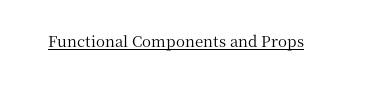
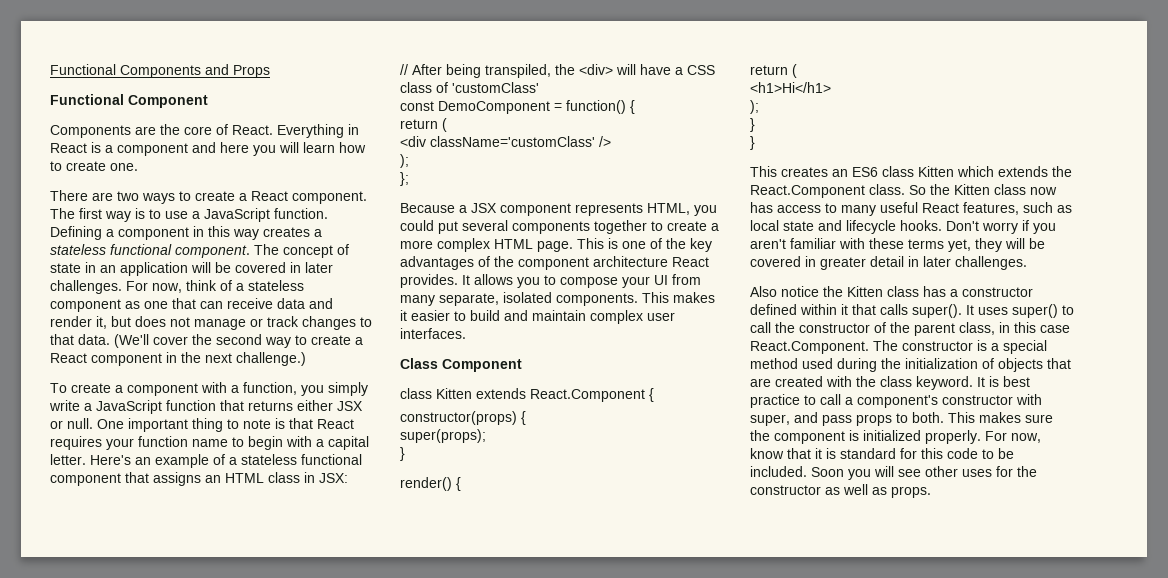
(305, 43) none -> [50,94,208,108] [50,124,359,138] [50,142,366,156] [50,161,138,171] [50,190,367,204] [50,208,328,222] [50,226,322,240] [50,244,349,258] [50,262,333,276] [50,280,304,294] [50,298,333,312] [50,316,372,330] [50,334,363,348] [50,352,306,366] [50,382,368,396] [49,400,363,414] [50,418,354,432] [50,436,369,450] [50,454,362,468] [50,472,348,486] [400,64,715,78] [400,82,539,93] [400,100,635,114] [400,118,447,132] [400,136,611,147] [400,154,409,168] [400,172,409,186] [400,203,717,216] [400,220,719,234] [400,238,712,252] [400,256,709,270] [400,274,701,288] [400,292,715,306] [400,310,675,324] [400,328,466,339] [400,358,522,372] [400,388,654,402] [400,411,526,425] [400,429,486,443] [400,447,405,461] [400,477,461,491] [750,64,797,78] [750,82,831,93] [750,100,759,114] [750,118,755,132] [750,136,755,150] [750,166,1072,177] [750,184,1057,198] [750,202,1072,216] [750,220,1056,234] [750,238,1045,252] [750,256,1027,270] [750,286,1033,297] [750,304,1074,318] [750,322,1070,336] [750,340,1047,354] [750,358,1071,372] [750,376,1030,390] [750,394,1042,408] [750,412,1053,426] [750,430,1041,444] [750,448,1014,459] [750,466,1037,480] [750,484,931,498] // Functional Component // Components are the core of React. Everything in React is a component and here you will learn how to create one. // There are two ways to create a React component. The first way is to use a JavaScript function. Defining a component in this way creates a stateless functional component. The concept of state in an application will be covered in later challenges. For now, think of a stateless component as one that can receive data and render it, but does not manage or track changes to that data. (We'll cover the second way to create a React component in the next challenge.) // To create a component with a function, you simply write a JavaScript function that returns either JSX or null. One important thing to note is that React requires your function name to begin with a capital letter. Here's an example of a stateless functional component that assigns an HTML class in JSX: // // After being transpiled, the <div> will have a CSS class of 'customClass' // const DemoComponent = function() { // return ( // <div className='customClass' /> // ); // }; // Because a JSX component represents HTML, you could put several components together to create a more complex HTML page. This is one of the key advantages of the component architecture React provides. It allows you to compose your UI from many separate, isolated components. This makes it easier to build and maintain complex user interfaces. // Class Component // class Kitten extends React.Component { // constructor(props) { // super(props); // } // render() { // return ( // <h1>Hi</h1> // ); // } // } // This creates an ES6 class Kitten which extends the React.Component class. So the Kitten class now has access to many useful React features, such as local state and lifecycle hooks. Don't worry if you aren't familiar with these terms yet, they will be covered in greater detail in later challenges. // Also notice the Kitten class has a constructor defined within it that calls super(). It uses super() to call the constructor of the parent class, in this case React.Component. The constructor is a special method used during the initialization of objects that are created with the class keyword. It is best practice to call a component's constructor with super, and pass props to both. This makes sure the component is initialized properly. For now, know that it is standard for this code to be included. Soon you will see other uses for the constructor as well as props.

